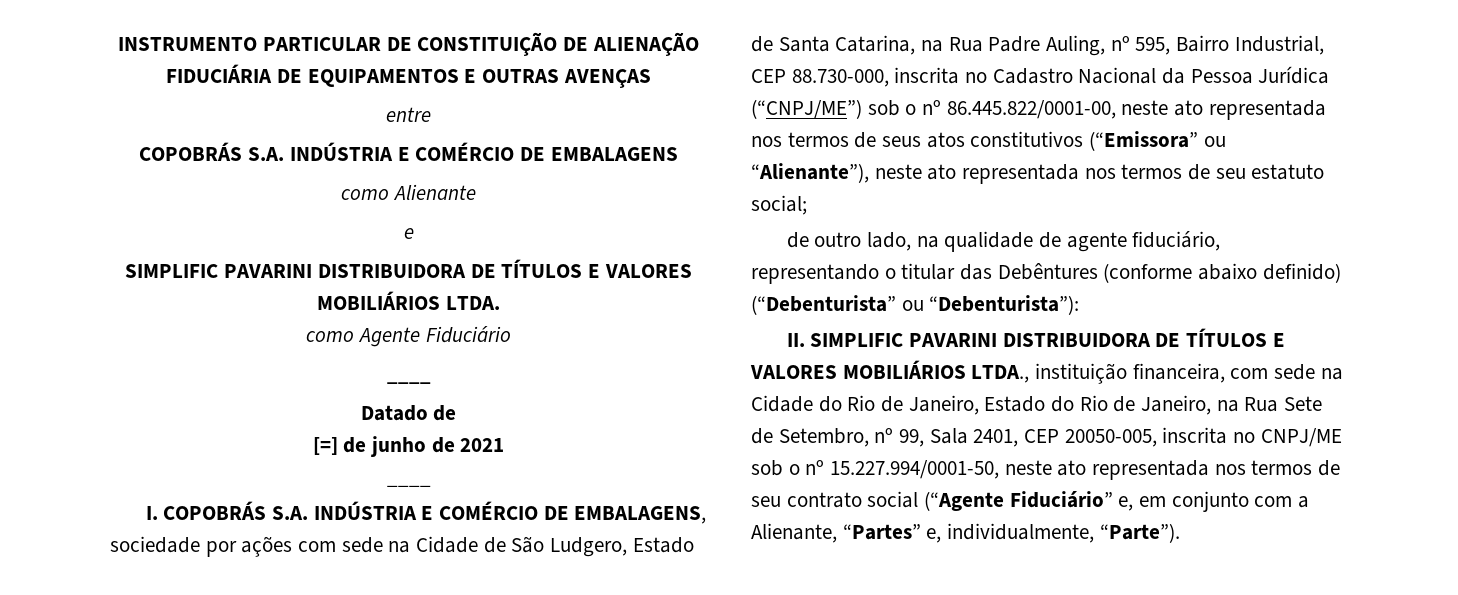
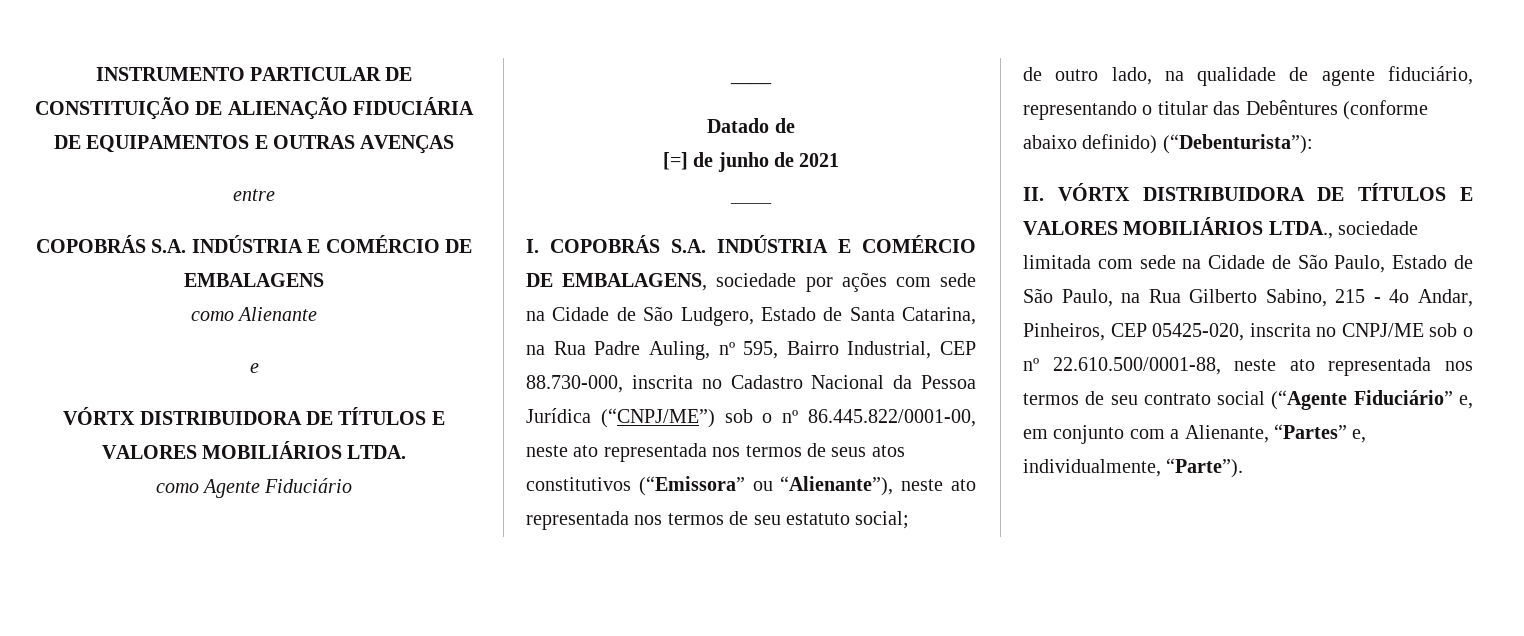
[125,264,313,278] SIMPLIFIC PAVARINI -> [63,407,136,425] VÓRTX
[751,295,1080,315] (“Debenturista” ou “Debenturista”): -> [1162,134,1313,154] (“Debenturista”):
[810,333,998,347] SIMPLIFIC PAVARINI -> [1057,183,1130,201] VÓRTX
[1035,363,1343,384] [751,395,1323,415] [751,428,1157,447] instituição financeira, com sede na Cidade do Rio de Janeiro, Estado do Rio de Janeiro, na Rua Sete de Setembro, nº 99, Sala 2401, CEP 20050-005, -> [1338,221,1419,235] [1023,254,1473,273] [1023,288,1473,307] [1023,323,1245,341] sociedade limitada com sede na Cidade de São Paulo, Estado de São Paulo, na Rua Gilberto Sabino, 215 - 4o Andar, Pinheiros, CEP 05425-020,
[830,460,1000,479] 15.227.994/0001-50, -> [1052,357,1221,375] 22.610.500/0001-88,

